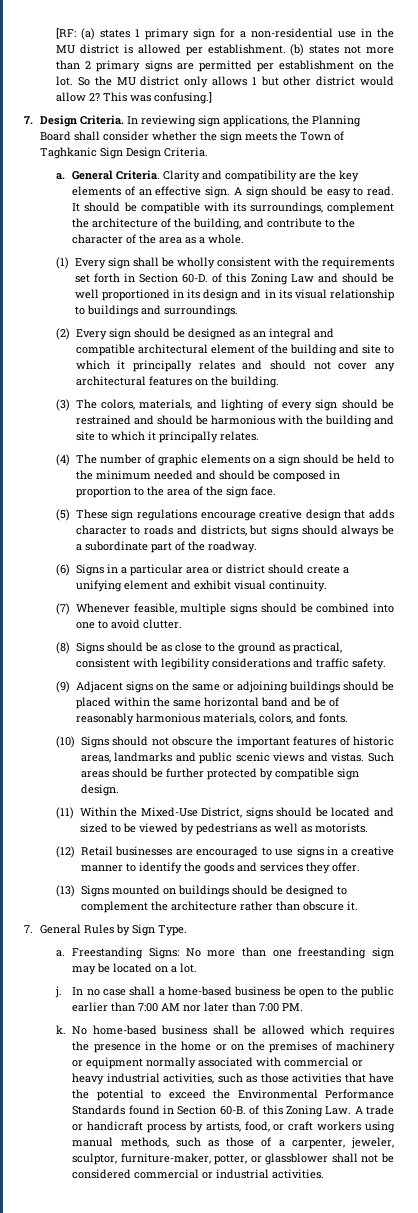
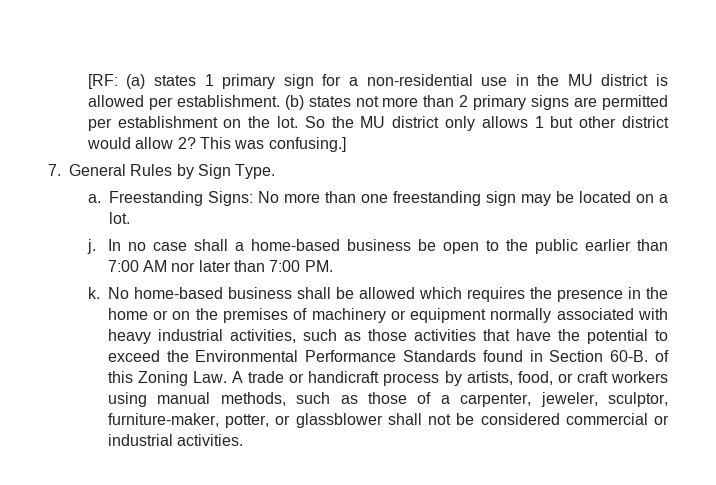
[24,115,362,127] [40,131,345,143] [40,147,209,159] [56,170,360,182] [72,186,394,198] [72,202,394,214] [72,218,356,230] [72,234,245,244] [56,257,395,269] [74,273,394,285] [74,289,395,301] [74,305,238,317] [56,328,334,340] [75,344,395,356] [75,360,396,372] [75,376,279,388] [56,399,395,411] [75,415,395,427] [75,431,259,443] [56,454,395,466] [75,470,340,482] [75,486,276,498] [56,509,394,521] [75,525,394,537] [75,541,257,553] [56,564,349,576] [75,580,327,592] [56,603,394,615] [75,619,182,629] [56,642,342,654] [75,658,386,670] [56,681,394,693] [75,697,339,709] [75,713,348,725] [56,736,395,748] [80,752,395,764] [80,768,359,780] [80,784,119,796] [56,807,395,819] [79,823,368,835] [56,846,394,858] [80,862,360,874] [56,885,347,897] [80,901,358,913] // 7. Design Criteria. In reviewing sign applications, the Planning Board shall consider whether the sign meets the Town of Taghkanic Sign Design Criteria. // a. General Criteria. Clarity and compatibility are the key elements of an effective sign. A sign should be easy to read. It should be compatible with its surroundings, complement the architecture of the building, and contribute to the character of the area as a whole. // (1) Every sign shall be wholly consistent with the requirements set forth in Section 60-D. of this Zoning Law and should be well proportioned in its design and in its visual relationship to buildings and surroundings. // (2) Every sign should be designed as an integral and compatible architectural element of the building and site to which it principally relates and should not cover any architectural features on the building. // (3) The colors, materials, and lighting of every sign should be restrained and should be harmonious with the building and site to which it principally relates. // (4) The number of graphic elements on a sign should be held to the minimum needed and should be composed in proportion to the area of the sign face. // (5) These sign regulations encourage creative design that adds character to roads and districts, but signs should always be a subordinate part of the roadway. // (6) Signs in a particular area or district should create a unifying element and exhibit visual continuity. // (7) Whenever feasible, multiple signs should be combined into one to avoid clutter. // (8) Signs should be as close to the ground as practical, consistent with legibility considerations and traffic safety. // (9) Adjacent signs on the same or adjoining buildings should be placed within the same horizontal band and be of reasonably harmonious materials, colors, and fonts. // (10) Signs should not obscure the important features of historic areas, landmarks and public scenic views and vistas. Such areas should be further protected by compatible sign design. // (11) Within the Mixed-Use District, signs should be located and sized to be viewed by pedestrians as well as motorists. // (12) Retail businesses are encouraged to use signs in a creative manner to identify the goods and services they offer. // (13) Signs mounted on buildings should be designed to complement the architecture rather than obscure it. -> (346, 144) none
[284,1057,364,1067] commercial or -> (668, 314) none

